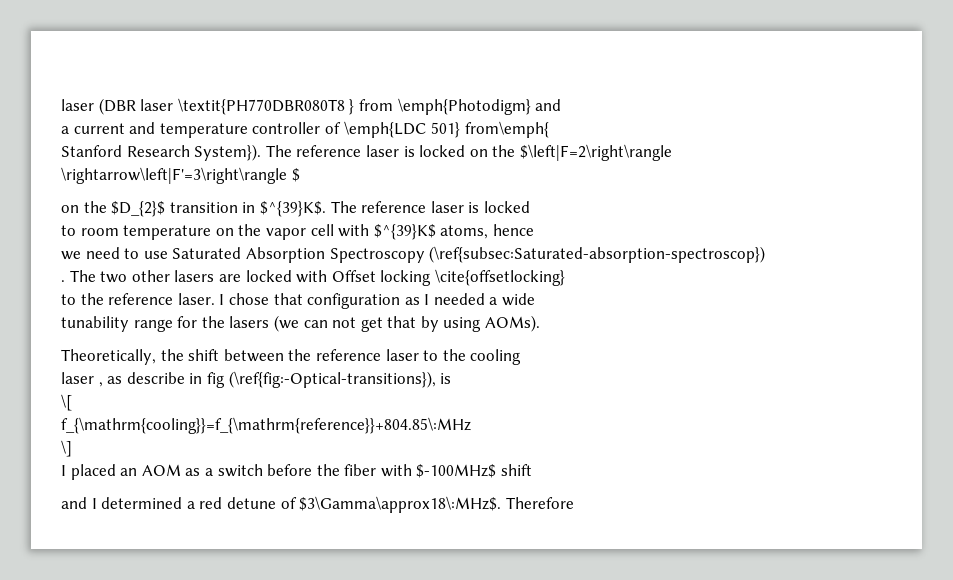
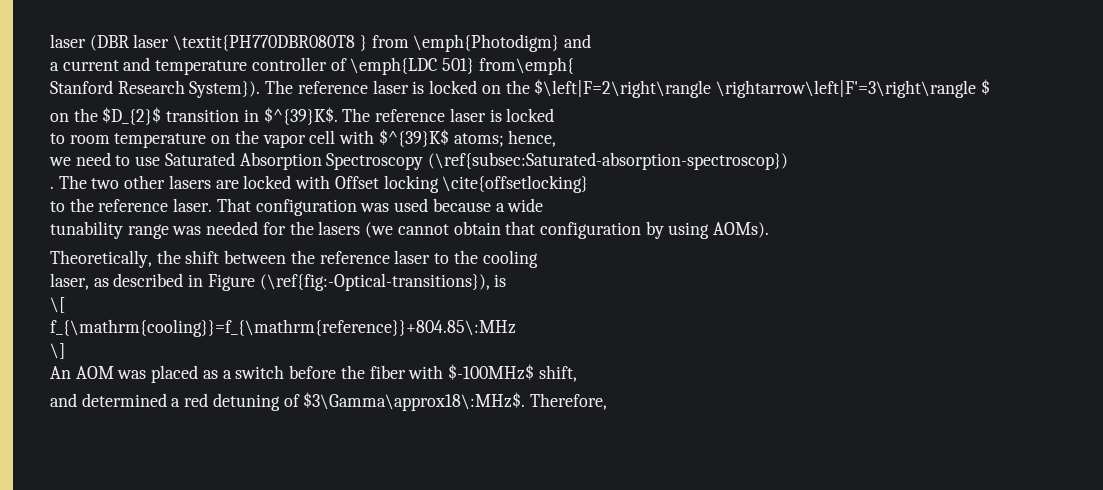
[440,224,534,239] atoms, hence -> [453,130,557,147] atoms; hence,
[219,293,485,309] I chose that configuration as I needed -> [216,198,491,216] That configuration was used because
(173, 325) none -> [172,221,259,235] was needed
[303,316,417,332] can not get that -> [397,221,641,239] cannot obtain that configuration
[61,372,225,388] laser , as describe in fig -> [50,273,255,291] laser, as described in Figure
[61,464,181,480] I placed an AOM -> [50,365,199,383] An AOM was placed
[501,464,533,476] [61,497,97,509] shift // and I -> [538,365,577,382] [50,393,77,407] shift, // and
[226,497,276,509] detune -> [212,393,280,411] detuning
[505,497,574,509] Therefore -> [530,393,608,410] Therefore,

